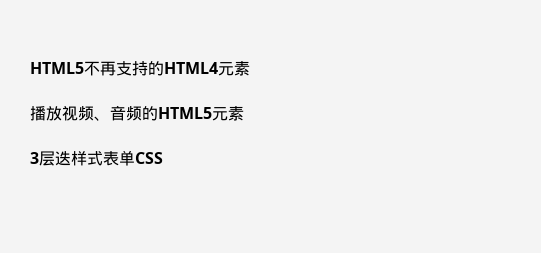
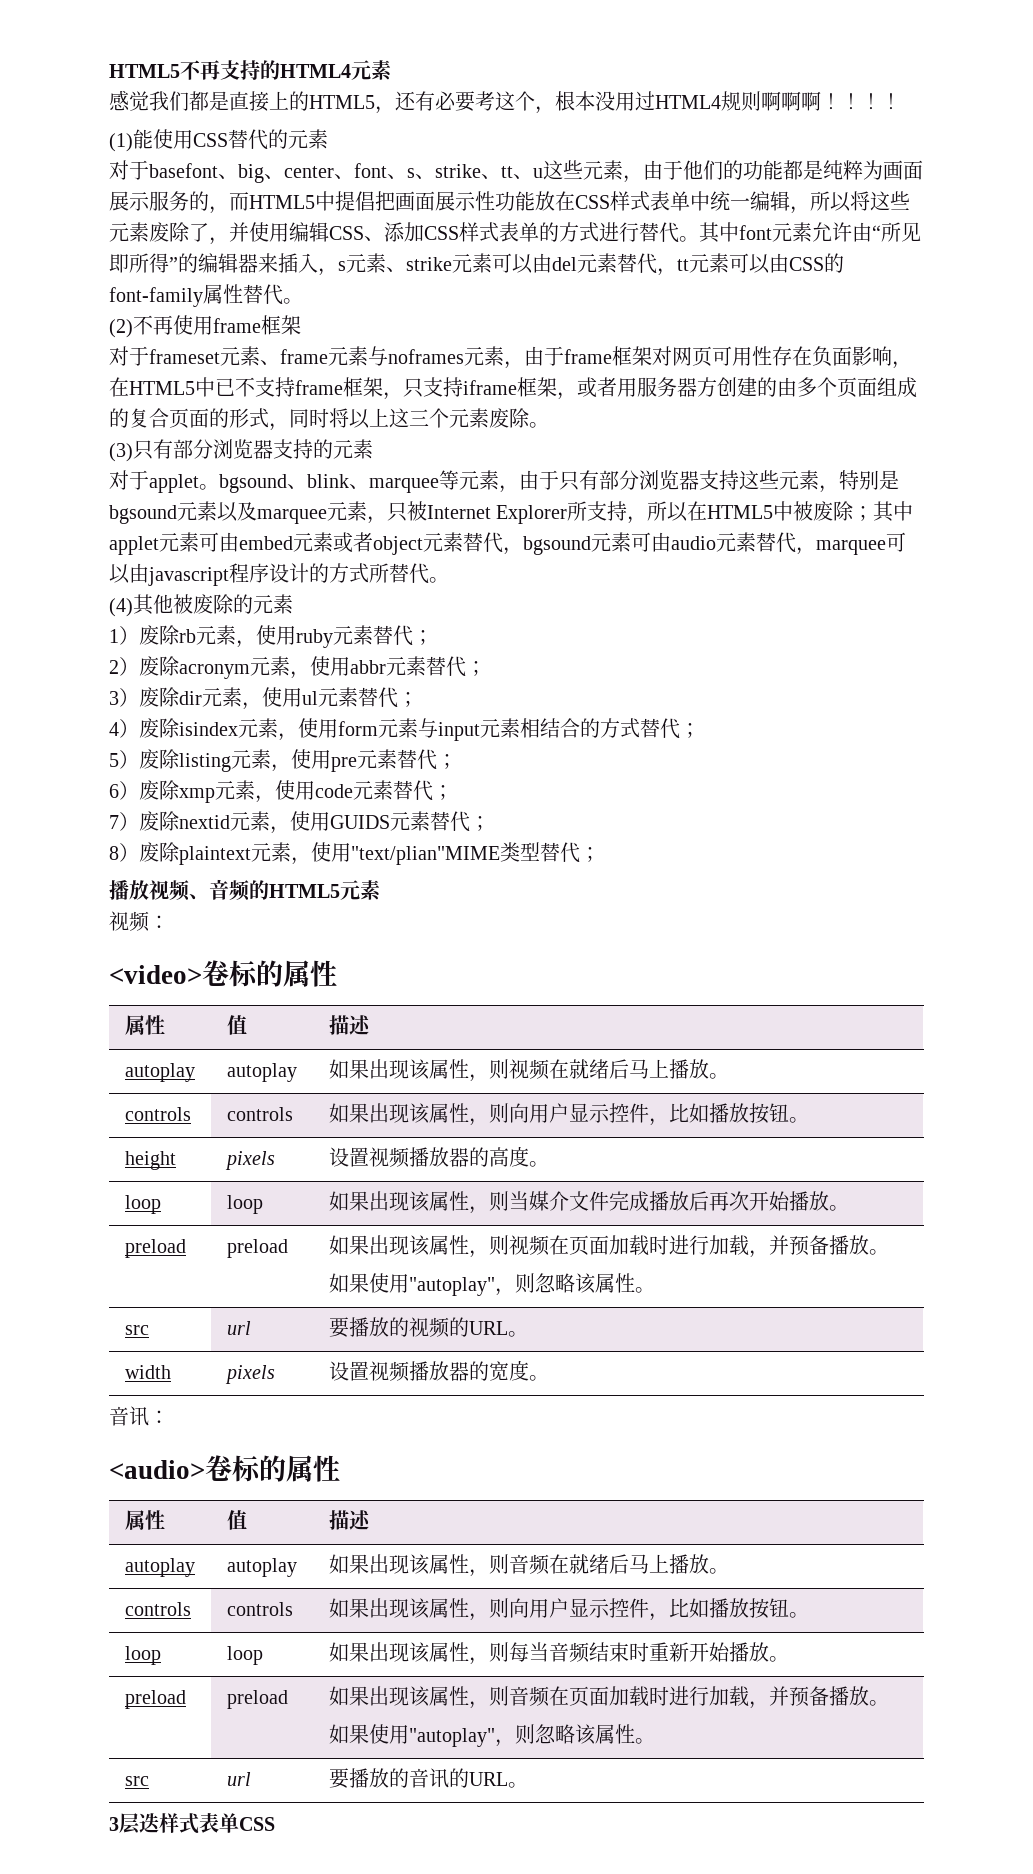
(250, 68) none -> [109,90,901,114] [109,129,328,152] [109,160,923,183] [109,191,910,214] [109,222,921,245] [109,253,844,276] [109,284,303,307] [109,315,301,338] [109,346,912,369] [109,377,917,400] [109,408,549,431] [109,439,373,462] [109,470,899,493] [109,501,914,524] [109,532,906,555] [109,563,449,586] [109,594,293,617] [109,625,433,648] [109,656,486,679] [109,687,418,710] [109,718,700,741] [109,749,457,772] [109,780,453,803] [109,811,490,834] [109,842,600,865] // 感觉我们都是直接上的HTML5，还有必要考这个，根本没用过HTML4规则啊啊啊！！！！ // (1)能使用CSS替代的元素 // 对于basefont、big、center、font、s、strike、tt、u这些元素，由于他们的功能都是纯粹为画面展示服务的，而HTML5中提倡把画面展示性功能放在CSS样式表单中统一编辑，所以将这些元素废除了，并使用编辑CSS、添加CSS样式表单的方式进行替代。其中font元素允许由“所见即所得”的编辑器来插入，s元素、strike元素可以由del元素替代，tt元素可以由CSS的font-family属性替代。 // (2)不再使用frame框架 // 对于frameset元素、frame元素与noframes元素，由于frame框架对网页可用性存在负面影响，在HTML5中已不支持frame框架，只支持iframe框架，或者用服务器方创建的由多个页面组成的复合页面的形式，同时将以上这三个元素废除。 // (3)只有部分浏览器支持的元素 // 对于applet。bgsound、blink、marquee等元素，由于只有部分浏览器支持这些元素，特别是bgsound元素以及marquee元素，只被Internet Explorer所支持，所以在HTML5中被废除；其中applet元素可由embed元素或者object元素替代，bgsound元素可由audio元素替代，marquee可以由javascript程序设计的方式所替代。 // (4)其他被废除的元素 // 1）废除rb元素，使用ruby元素替代； // 2）废除acronym元素，使用abbr元素替代； // 3）废除dir元素，使用ul元素替代； // 4）废除isindex元素，使用form元素与input元素相结合的方式替代； // 5）废除listing元素，使用pre元素替代； // 6）废除xmp元素，使用code元素替代； // 7）废除nextid元素，使用GUIDS元素替代； // 8）废除plaintext元素，使用"text/plian"MIME类型替代；
(244, 113) none -> [109,911,169,932] [109,960,337,987] [124,1015,165,1035] [226,1015,247,1035] [328,1015,371,1035] [124,1063,195,1082] [226,1063,297,1082] [328,1059,729,1082] [124,1107,191,1121] [226,1107,293,1121] [328,1103,809,1126] [124,1151,176,1170] [224,1151,275,1170] [328,1146,549,1168] [124,1195,161,1214] [226,1195,263,1214] [328,1191,849,1214] [124,1239,186,1258] [226,1239,288,1258] [328,1235,889,1258] [328,1273,655,1296] [124,1325,149,1335] [226,1321,251,1335] [328,1317,528,1338] [124,1365,171,1379] [224,1365,275,1384] [328,1360,549,1382] [109,1406,169,1426] [109,1455,340,1482] [124,1510,165,1530] [226,1510,247,1530] [328,1510,371,1530] [124,1558,195,1577] [226,1558,297,1577] [328,1554,729,1577] [124,1602,191,1616] [226,1602,293,1616] [328,1598,809,1621] [124,1646,161,1665] [226,1646,263,1665] [328,1642,789,1665] [124,1690,186,1709] [226,1690,288,1709] [328,1686,889,1709] [328,1724,655,1747] [124,1776,149,1786] [226,1772,251,1786] [328,1768,528,1789] // 视频： // <video>卷标的属性 // 属性 | 值 | 描述 // autoplay | autoplay | 如果出现该属性，则视频在就绪后马上播放。 // controls | controls | 如果出现该属性，则向用户显示控件，比如播放按钮。 // height | pixels | 设置视频播放器的高度。 // loop | loop | 如果出现该属性，则当媒介文件完成播放后再次开始播放。 // preload | preload | 如果出现该属性，则视频在页面加载时进行加载，并预备播放。 // 如果使用"autoplay"，则忽略该属性。 // src | url | 要播放的视频的URL。 // width | pixels | 设置视频播放器的宽度。 // 音讯： // <audio>卷标的属性 // 属性 | 值 | 描述 // autoplay | autoplay | 如果出现该属性，则音频在就绪后马上播放。 // controls | controls | 如果出现该属性，则向用户显示控件，比如播放按钮。 // loop | loop | 如果出现该属性，则每当音频结束时重新开始播放。 // preload | preload | 如果出现该属性，则音频在页面加载时进行加载，并预备播放。 // 如果使用"autoplay"，则忽略该属性。 // src | url | 要播放的音讯的URL。

